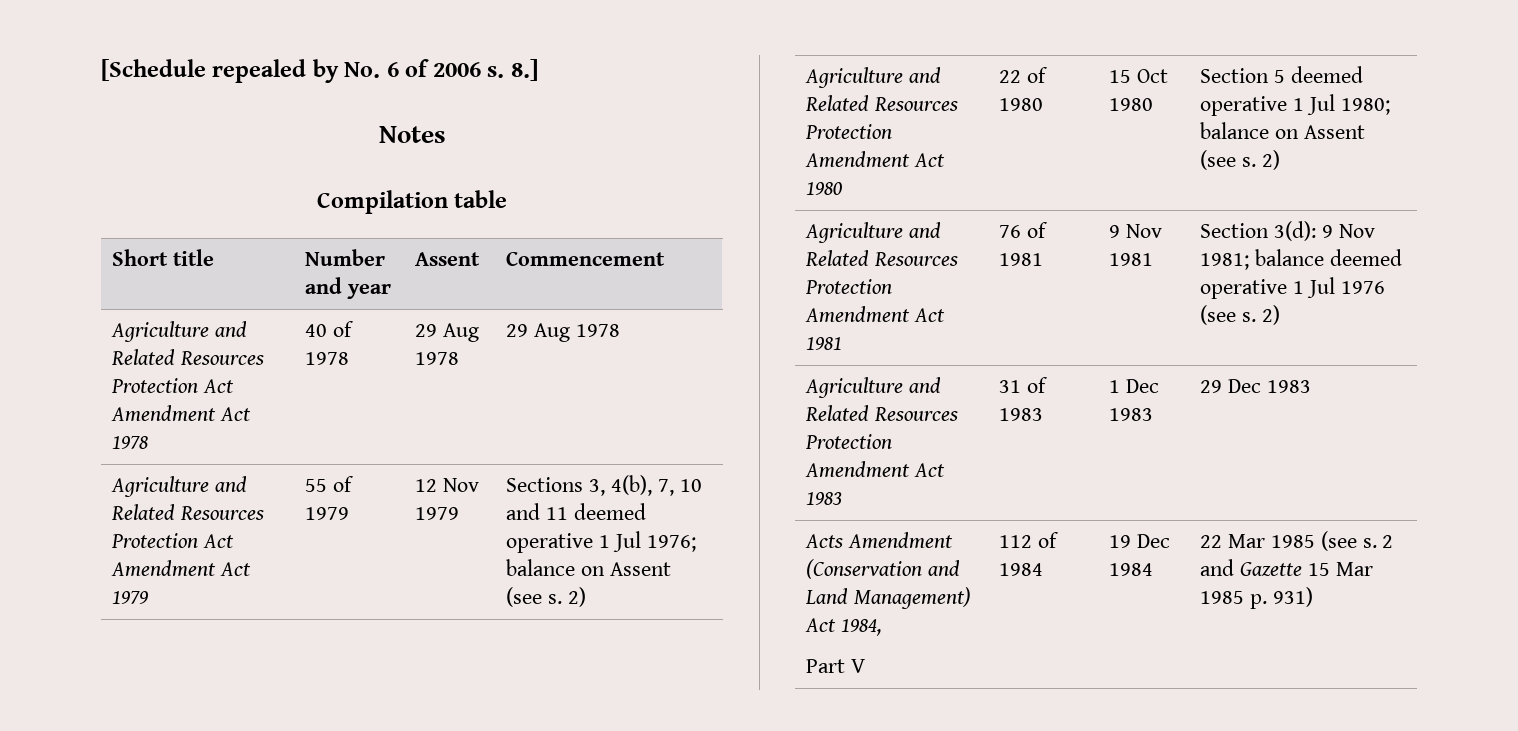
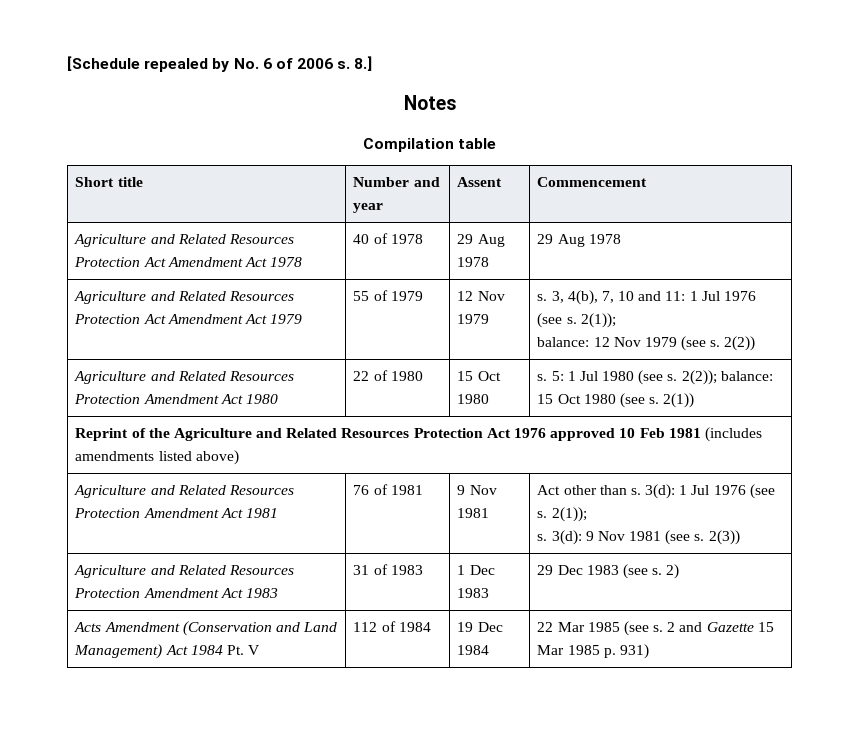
[506,477,584,492] Sections -> [537,294,548,301] s.
[546,503,647,520] [506,531,696,553] [506,559,672,576] [506,587,587,607] 11 deemed operative 1 Jul 1976; balance on Assent (see s. 2) -> [665,291,757,301] [537,313,616,328] [537,336,756,351] 11: 1 Jul 1976 (see s. 2(1)); // balance: 12 Nov 1979 (see s. 2(2))
[1200,66,1364,83] [1200,94,1390,116] [1200,122,1366,139] [1200,150,1281,170] Section 5 deemed operative 1 Jul 1980; balance on Assent (see s. 2) -> [537,370,773,385] [537,393,695,408] [75,427,762,442] [75,450,239,465] s. 5: 1 Jul 1980 (see s. 2(2)); balance: 15 Oct 1980 (see s. 2(1)) // Reprint of the Agriculture and Related Resources Protection Act 1976 approved 10 Feb 1981 (includes amendments listed above)
[1200,221,1375,241] [1200,249,1403,270] [1200,277,1385,299] [1200,305,1281,325] Section 3(d): 9 Nov 1981; balance deemed operative 1 Jul 1976 (see s. 2) -> [537,484,775,499] [537,507,587,522] [537,530,740,545] Act other than s. 3(d): 1 Jul 1976 (see s. 2(1)); // s. 3(d): 9 Nov 1981 (see s. 2(3))
(1312, 386) none -> [622,564,680,579] (see s. 2)
[841,619,883,636] [806,659,846,673] 1984, // Part -> [190,645,244,655] 1984 Pt.

